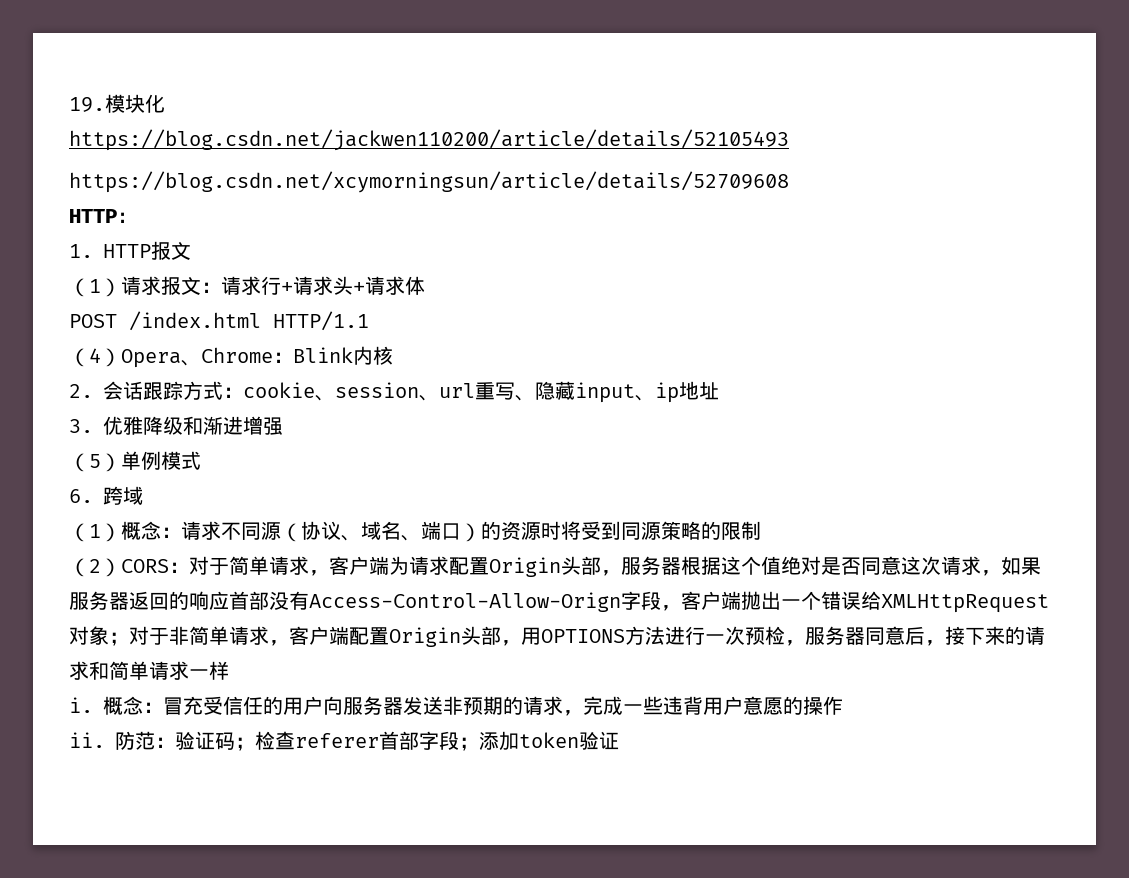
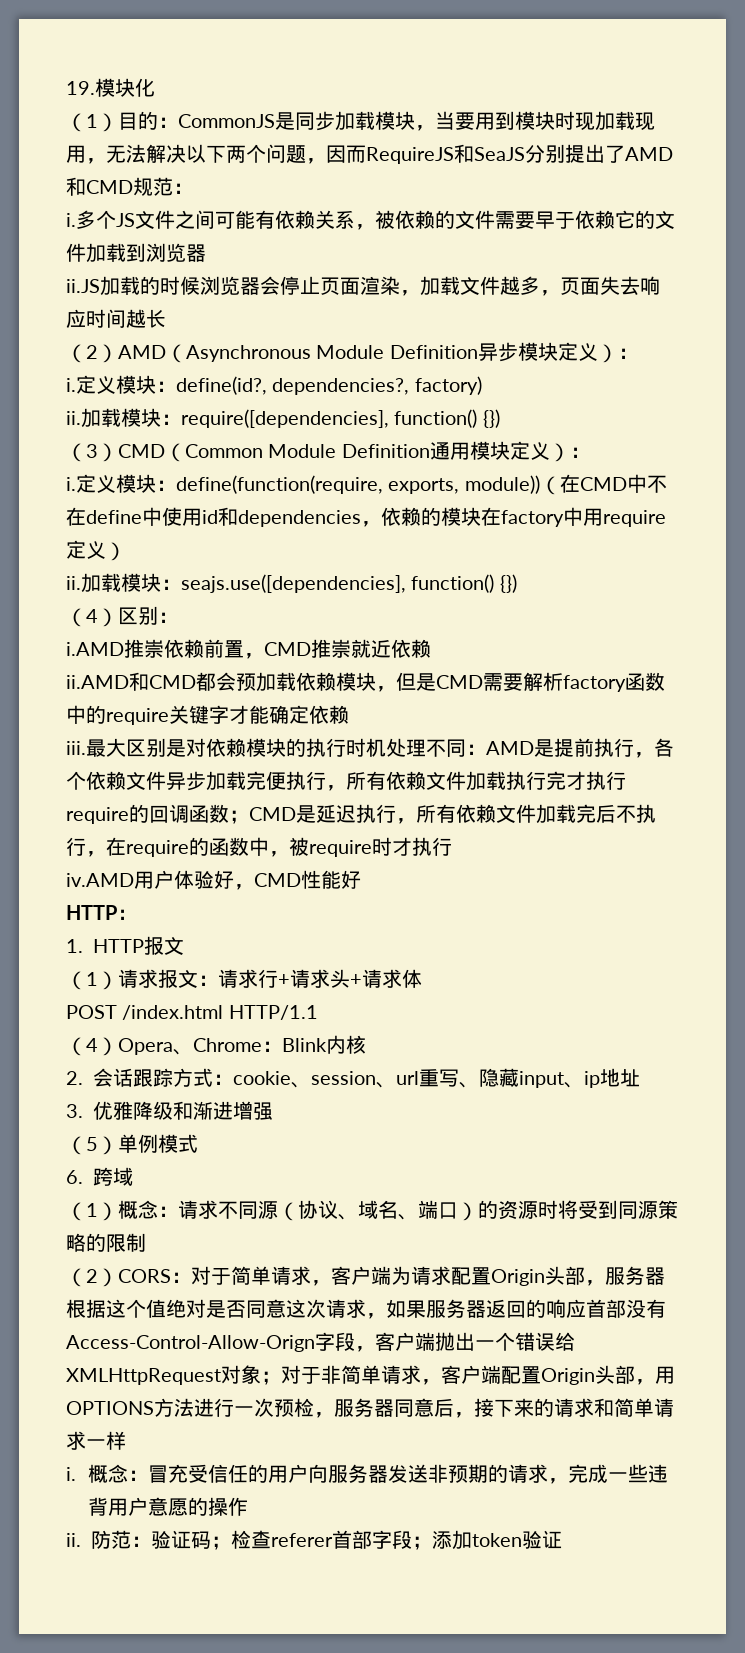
[69,129,789,151] [69,171,789,193] https://blog.csdn.net/jackwen110200/article/details/52105493 // https://blog.csdn.net/xcymorningsun/article/details/52709608 -> [66,111,655,132] [66,144,673,164] [66,177,193,196] [66,210,675,230] [66,243,206,263] [66,276,660,296] [66,309,166,328] [66,342,638,363] [66,375,482,395] [66,408,500,428] [66,441,590,462] [66,474,667,495] [66,507,666,527] [66,540,126,561] [66,573,517,593] [66,606,178,627] [66,639,431,659] [66,672,665,692] [66,705,349,725] [66,738,674,758] [66,771,626,791] [66,804,656,824] [66,837,452,857] [66,870,361,890] （1）目的：CommonJS是同步加载模块，当要用到模块时现加载现用，无法解决以下两个问题，因而RequireJS和SeaJS分别提出了AMD和CMD规范： // i.多个JS文件之间可能有依赖关系，被依赖的文件需要早于依赖它的文件加载到浏览器 // ii.JS加载的时候浏览器会停止页面渲染，加载文件越多，页面失去响应时间越长 // （2）AMD（Asynchronous Module Definition异步模块定义）： // i.定义模块：define(id?, dependencies?, factory) // ii.加载模块：require([dependencies], function() {}) // （3）CMD（Common Module Definition通用模块定义）： // i.定义模块：define(function(require, exports, module))（在CMD中不在define中使用id和dependencies，依赖的模块在factory中用require定义） // ii.加载模块：seajs.use([dependencies], function() {}) // （4）区别： // i.AMD推崇依赖前置，CMD推崇就近依赖 // ii.AMD和CMD都会预加载依赖模块，但是CMD需要解析factory函数中的require关键字才能确定依赖 // iii.最大区别是对依赖模块的执行时机处理不同：AMD是提前执行，各个依赖文件异步加载完便执行，所有依赖文件加载执行完才执行require的回调函数；CMD是延迟执行，所有依赖文件加载完后不执行，在require的函数中，被require时才执行 // iv.AMD用户体验好，CMD性能好

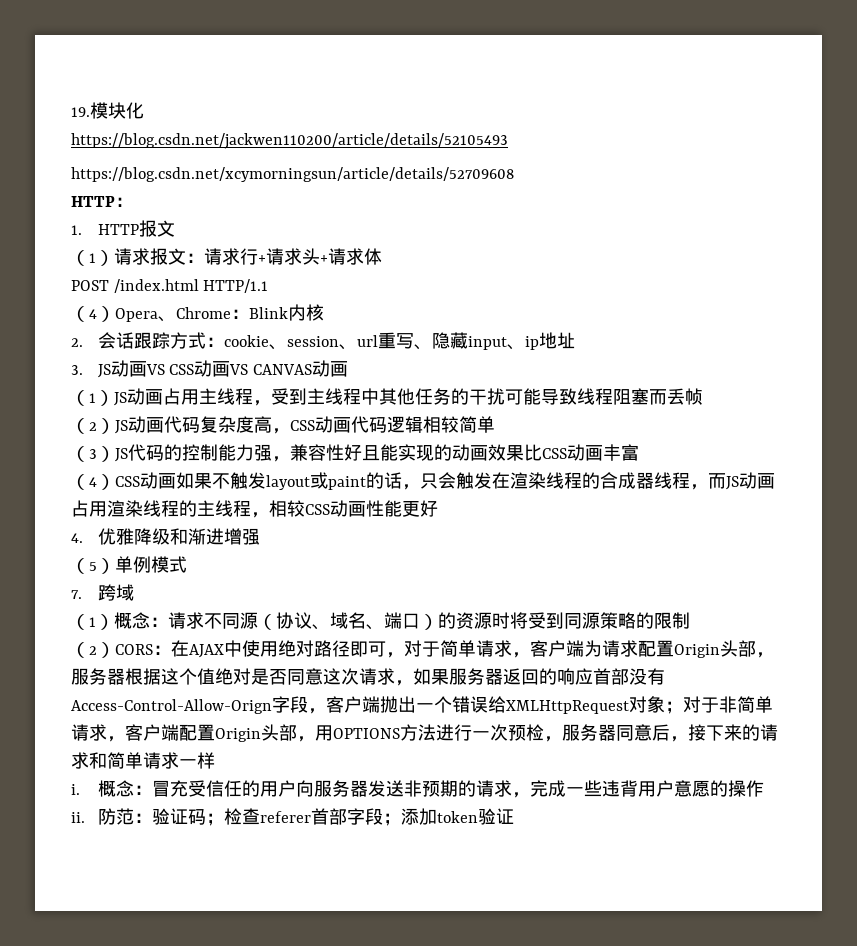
[66,111,655,132] [66,144,673,164] [66,177,193,196] [66,210,675,230] [66,243,206,263] [66,276,660,296] [66,309,166,328] [66,342,638,363] [66,375,482,395] [66,408,500,428] [66,441,590,462] [66,474,667,495] [66,507,666,527] [66,540,126,561] [66,573,517,593] [66,606,178,627] [66,639,431,659] [66,672,665,692] [66,705,349,725] [66,738,674,758] [66,771,626,791] [66,804,656,824] [66,837,452,857] [66,870,361,890] （1）目的：CommonJS是同步加载模块，当要用到模块时现加载现用，无法解决以下两个问题，因而RequireJS和SeaJS分别提出了AMD和CMD规范： // i.多个JS文件之间可能有依赖关系，被依赖的文件需要早于依赖它的文件加载到浏览器 // ii.JS加载的时候浏览器会停止页面渲染，加载文件越多，页面失去响应时间越长 // （2）AMD（Asynchronous Module Definition异步模块定义）： // i.定义模块：define(id?, dependencies?, factory) // ii.加载模块：require([dependencies], function() {}) // （3）CMD（Common Module Definition通用模块定义）： // i.定义模块：define(function(require, exports, module))（在CMD中不在define中使用id和dependencies，依赖的模块在factory中用require定义） // ii.加载模块：seajs.use([dependencies], function() {}) // （4）区别： // i.AMD推崇依赖前置，CMD推崇就近依赖 // ii.AMD和CMD都会预加载依赖模块，但是CMD需要解析factory函数中的require关键字才能确定依赖 // iii.最大区别是对依赖模块的执行时机处理不同：AMD是提前执行，各个依赖文件异步加载完便执行，所有依赖文件加载执行完才执行require的回调函数；CMD是延迟执行，所有依赖文件加载完后不执行，在require的函数中，被require时才执行 // iv.AMD用户体验好，CMD性能好 -> [71,133,508,149] [71,167,514,182] https://blog.csdn.net/jackwen110200/article/details/52105493 // https://blog.csdn.net/xcymorningsun/article/details/52709608
(83, 1111) none -> [97,360,349,378] [71,388,703,406] [71,416,495,434] [71,444,639,462] [71,472,775,490] [71,500,438,518] [71,533,83,543] JS动画VS CSS动画VS CANVAS动画 // （1）JS动画占用主线程，受到主线程中其他任务的干扰可能导致线程阻塞而丢帧 // （2）JS动画代码复杂度高，CSS动画代码逻辑相较简单 // （3）JS代码的控制能力强，兼容性好且能实现的动画效果比CSS动画丰富 // （4）CSS动画如果不触发layout或paint的话，只会触发在渲染线程的合成器线程，而JS动画占用渲染线程的主线程，相较CSS动画性能更好 // 4.
[66,1170,83,1184] 6. -> [71,590,82,599] 7.
(191, 1277) none -> [171,640,404,658] 在AJAX中使用绝对路径即可，

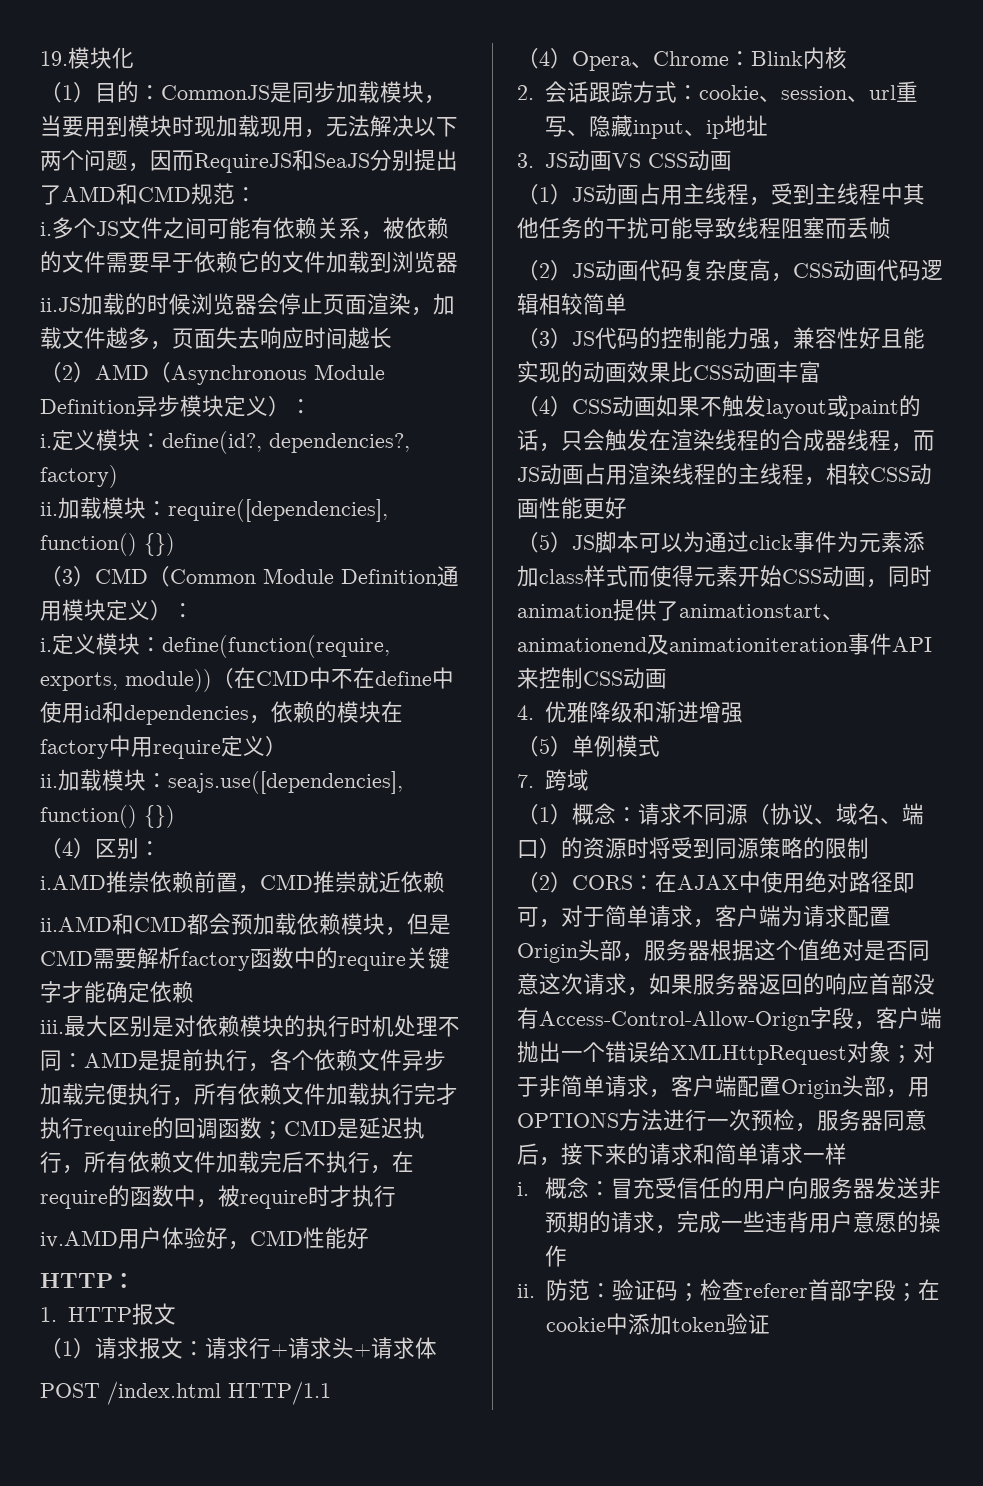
[71,133,508,149] [71,167,514,182] https://blog.csdn.net/jackwen110200/article/details/52105493 // https://blog.csdn.net/xcymorningsun/article/details/52709608 -> [40,81,446,104] [40,115,458,138] [40,149,458,173] [40,183,257,205] [40,217,449,240] [40,251,458,273] [40,293,455,316] [40,327,392,350] [40,362,385,385] [40,395,312,417] [40,429,410,454] [40,465,118,488] [40,497,388,522] [40,533,175,556] [40,566,459,587] [40,599,194,621] [40,633,390,658] [40,667,454,692] [40,701,403,725] [40,735,287,759] [40,769,403,794] [40,805,175,828] [40,837,161,859] [40,871,445,894] [40,913,451,936] [40,947,450,971] [40,981,194,1003] [40,1015,460,1037] [40,1049,446,1072] [40,1083,458,1106] [40,1117,425,1141] [40,1151,414,1174] [40,1185,396,1209] [40,1227,369,1250] （1）目的：CommonJS是同步加载模块，当要用到模块时现加载现用，无法解决以下两个问题，因而RequireJS和SeaJS分别提出了AMD和CMD规范： // i.多个JS文件之间可能有依赖关系，被依赖的文件需要早于依赖它的文件加载到浏览器 // ii.JS加载的时候浏览器会停止页面渲染，加载文件越多，页面失去响应时间越长 // （2）AMD（Asynchronous Module Definition异步模块定义）： // i.定义模块：define(id?, dependencies?, factory) // ii.加载模块：require([dependencies], function() {}) // （3）CMD（Common Module Definition通用模块定义）： // i.定义模块：define(function(require, exports, module))（在CMD中不在define中使用id和dependencies，依赖的模块在factory中用require定义） // ii.加载模块：seajs.use([dependencies], function() {}) // （4）区别： // i.AMD推崇依赖前置，CMD推崇就近依赖 // ii.AMD和CMD都会预加载依赖模块，但是CMD需要解析factory函数中的require关键字才能确定依赖 // iii.最大区别是对依赖模块的执行时机处理不同：AMD是提前执行，各个依赖文件异步加载完便执行，所有依赖文件加载执行完才执行require的回调函数；CMD是延迟执行，所有依赖文件加载完后不执行，在require的函数中，被require时才执行 // iv.AMD用户体验好，CMD性能好
[229,360,349,377] VS CANVAS动画 -> (732, 161) none
(438, 508) none -> [517,531,925,553] [517,565,932,588] [517,599,844,621] [517,633,932,655] [517,667,667,689] // （5）JS脚本可以为通过click事件为元素添加class样式而使得元素开始CSS动画，同时animation提供了animationstart、animationend及animationiteration事件API来控制CSS动画
(401, 819) none -> [917,1279,940,1300] [545,1313,628,1335] 在cookie中

